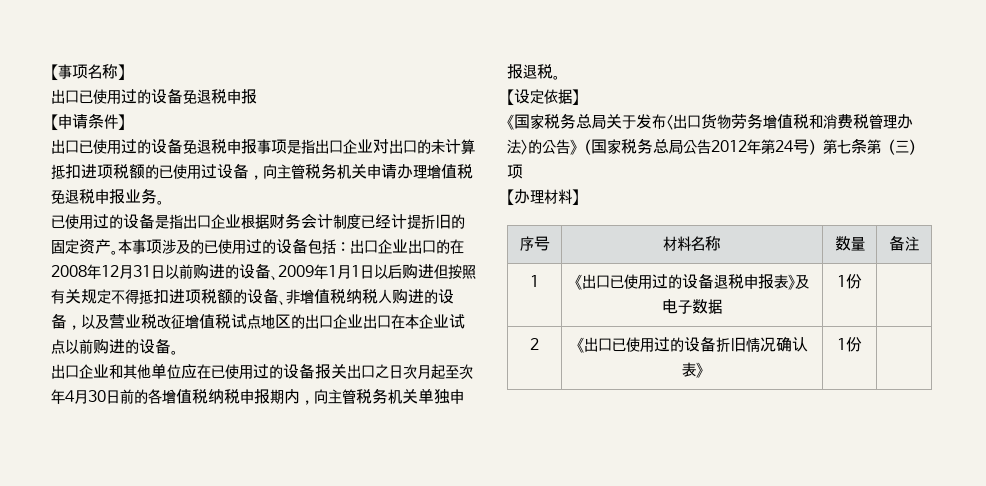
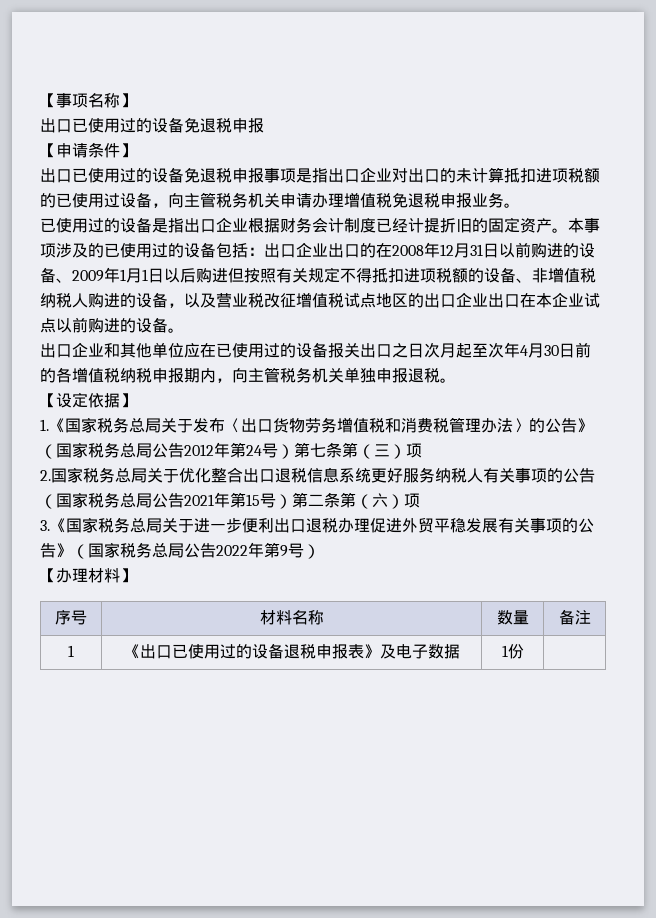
(579, 97) none -> [40,419,49,431] 1.
(523, 171) none -> [40,467,595,483] [40,492,420,509] [40,517,594,533] [40,542,320,559] // 2.国家税务总局关于优化整合出口退税信息系统更好服务纳税人有关事项的公告（国家税务总局公告2021年第15号）第二条第（六）项 // 3.《国家税务总局关于进一步便利出口退税办理促进外贸平稳发展有关事项的公告》（国家税务总局公告2022年第9号）
[530,338,539,350] [576,336,808,353] [681,362,703,378] [837,337,862,352] // 2 | 《出口已使用过的设备折旧情况确认表》 | 1份 | -> (524, 651) none

